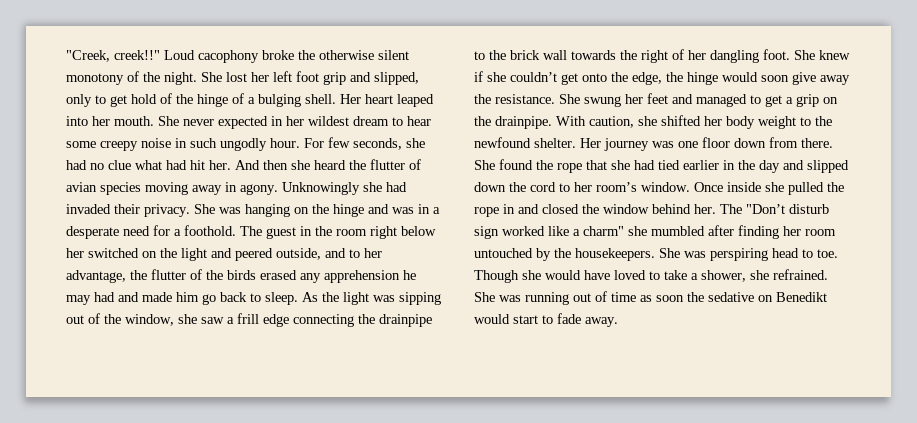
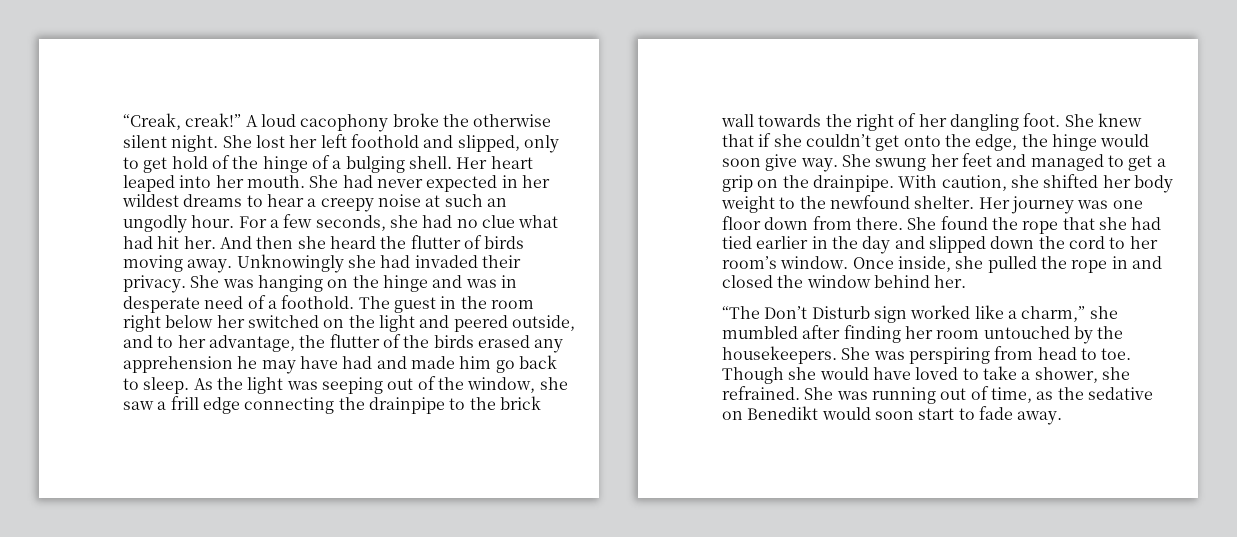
[66,50,195,62] "Creek, creek!!" Loud -> [123,113,296,130] “Creak, creak!” A loud
[66,71,160,85] monotony of the -> (167, 141) none
[296,71,346,85] foot grip -> [350,134,419,148] foothold
(179, 121) none -> [342,175,373,188] had
[353,116,389,126] dream -> [183,194,243,207] dreams
[66,141,96,148] some -> [307,198,317,207] a
[175,138,217,148] in such -> [425,194,507,207] at such an
(324, 143) none -> [269,219,279,228] a
[66,182,278,195] avian species moving away in agony. -> [484,236,525,249] [123,255,233,273] birds moving away.
[433,207,440,214] a -> (517, 281) none
[153,225,170,236] for -> [247,295,266,309] of
(91, 300) none -> [299,356,338,369] have
[399,292,441,305] sipping -> [321,377,383,394] seeping
(850, 55) none -> [722,134,754,147] that
[820,75,850,85] [474,94,555,104] away the resistance. -> [800,158,838,172] way.
[727,182,761,192] inside -> [897,256,951,272] inside,
[720,204,829,214] The "Don’t disturb -> [722,306,870,319] // “The Don’t Disturb
[583,226,624,236] charm" -> [1021,306,1086,322] charm,”
(768, 254) none -> [994,346,1034,360] from
[611,292,684,302] time as soon -> [990,387,1054,403] time, as
(510, 319) none -> [874,411,914,420] soon

